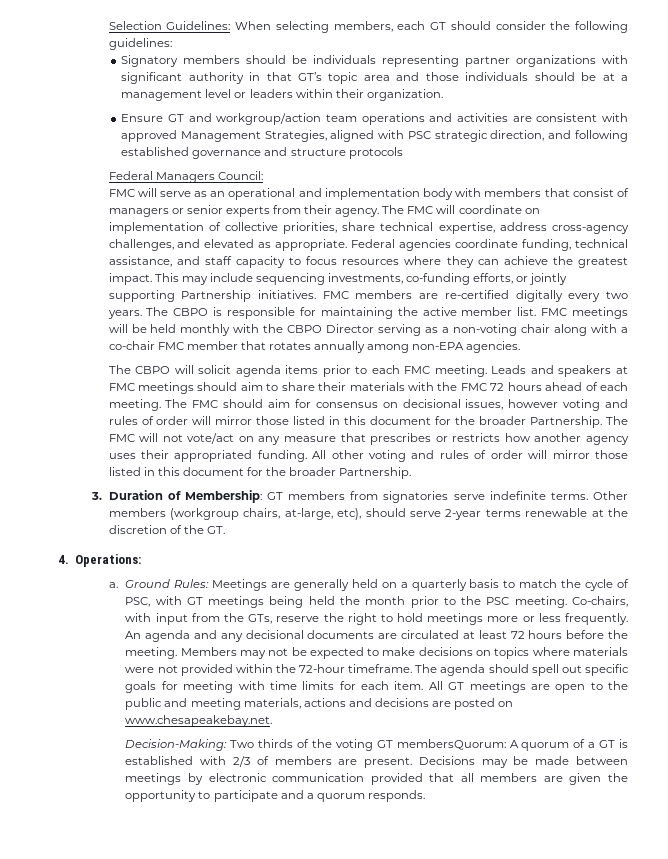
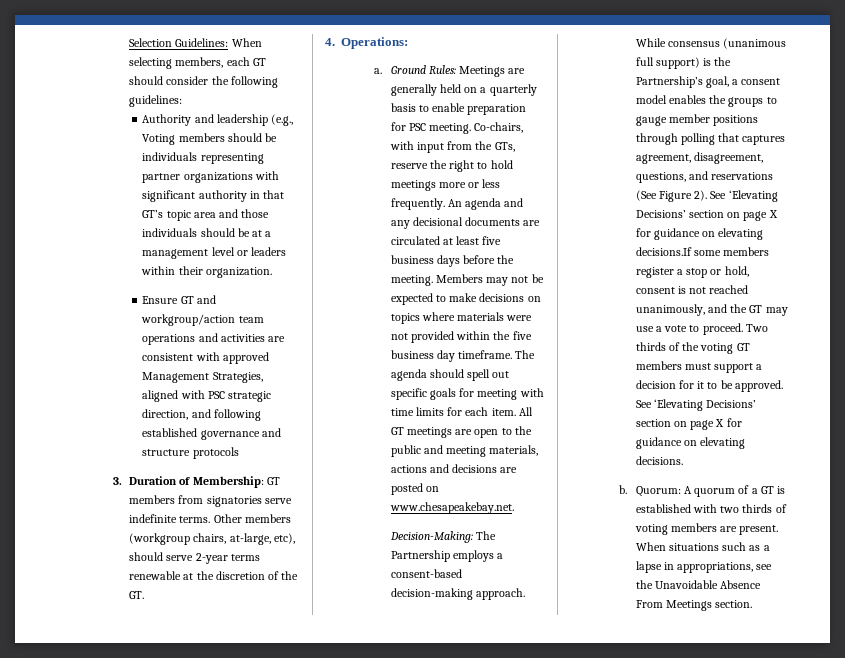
[121,55,179,67] Signatory -> [142,114,294,126] [142,134,176,145] Authority and leadership (e.g., Voting
[108,171,263,183] [108,188,630,200] [108,205,540,217] [108,222,629,234] [108,239,628,251] [108,256,628,268] [108,273,568,285] [108,290,628,302] [107,307,628,319] [108,324,628,336] [108,341,521,353] [108,365,628,377] [108,382,628,394] [108,399,628,411] [108,416,628,428] [108,433,629,445] [108,450,629,462] [108,467,412,479] // Federal Managers Council: // FMC will serve as an operational and implementation body with members that consist of managers or senior experts from their agency. The FMC will coordinate on implementation of collective priorities, share technical expertise, address cross-agency challenges, and elevated as appropriate. Federal agencies coordinate funding, technical assistance, and staff capacity to focus resources where they can achieve the greatest impact. This may include sequencing investments, co-funding efforts, or jointly supporting Partnership initiatives. FMC members are re-certified digitally every two years. The CBPO is responsible for maintaining the active member list. FMC meetings will be held monthly with the CBPO Director serving as a non-voting chair along with a co-chair FMC member that rotates annually among non-EPA agencies. // The CBPO will solicit agenda items prior to each FMC meeting. Leads and speakers at FMC meetings should aim to share their materials with the FMC 72 hours ahead of each meeting. The FMC should aim for consensus on decisional issues, however voting and rules of order will mirror those listed in this document for the broader Partnership. The FMC will not vote/act on any measure that prescribes or restricts how another agency uses their appropriated funding. All other voting and rules of order will mirror those listed in this document for the broader Partnership. -> (239, 453) none
[519,579,629,591] [125,596,482,608] match the cycle of PSC, with GT meetings being held the month prior to the -> [432,103,527,115] [390,122,406,131] enable preparation for
[510,630,563,639] 72 hours -> [482,236,502,245] [390,255,460,267] five business days
[299,664,346,673] 72-hour -> [512,331,532,340] [390,350,455,362] five business day
(228, 745) none -> [475,531,496,540] [390,550,504,562] [390,569,462,578] [390,588,525,600] [635,38,787,49] [635,57,732,69] [635,76,781,88] [635,95,777,107] [635,114,759,126] [635,133,786,145] [635,152,763,164] [635,171,774,183] [635,190,778,202] [635,210,778,221] [635,228,764,240] [635,247,770,256] [635,266,749,278] [635,285,749,294] [635,304,788,316] [635,323,743,335] The Partnership employs a consent-based decision-making approach. While consensus (unanimous full support) is the Partnership’s goal, a consent model enables the groups to gauge member positions through polling that captures agreement, disagreement, questions, and reservations (See Figure 2). See ‘Elevating Decisions’ section on page X for guidance on elevating decisions.If some members register a stop or hold, consent is not reached unanimously, and the GT may use a vote to proceed.
[396,739,506,750] membersQuorum: -> [635,361,763,373] [635,380,783,392] [635,399,757,411] [635,418,742,430] [635,437,746,449] [635,456,683,465] [619,485,681,497] members must support a decision for it to be approved. See ‘Elevating Decisions’ section on page X for guidance on elevating decisions. // b. Quorum:
[232,756,628,768] [125,773,628,785] [125,790,426,802] 2/3 of members are present. Decisions may be made between meetings by electronic communication provided that all members are given the opportunity to participate and a quorum responds. -> [720,504,787,513] [634,523,779,535] [635,542,770,551] [635,561,773,573] [635,580,762,589] [635,600,753,611] two thirds of voting members are present. When situations such as a lapse in appropriations, see the Unavoidable Absence From Meetings section.

